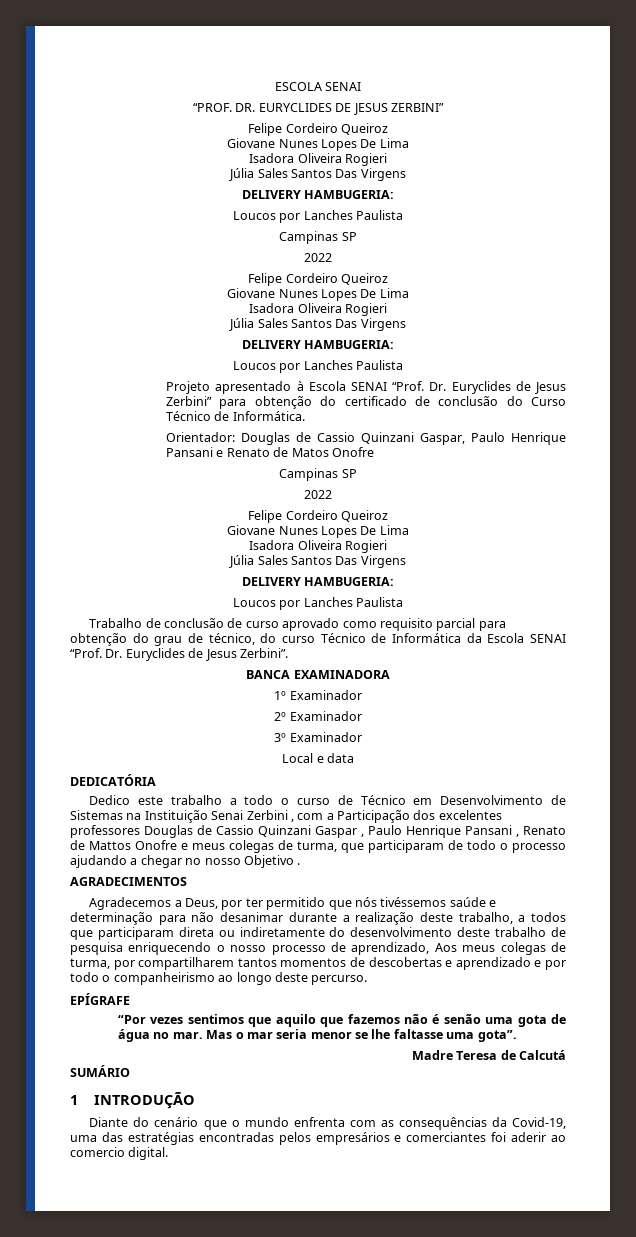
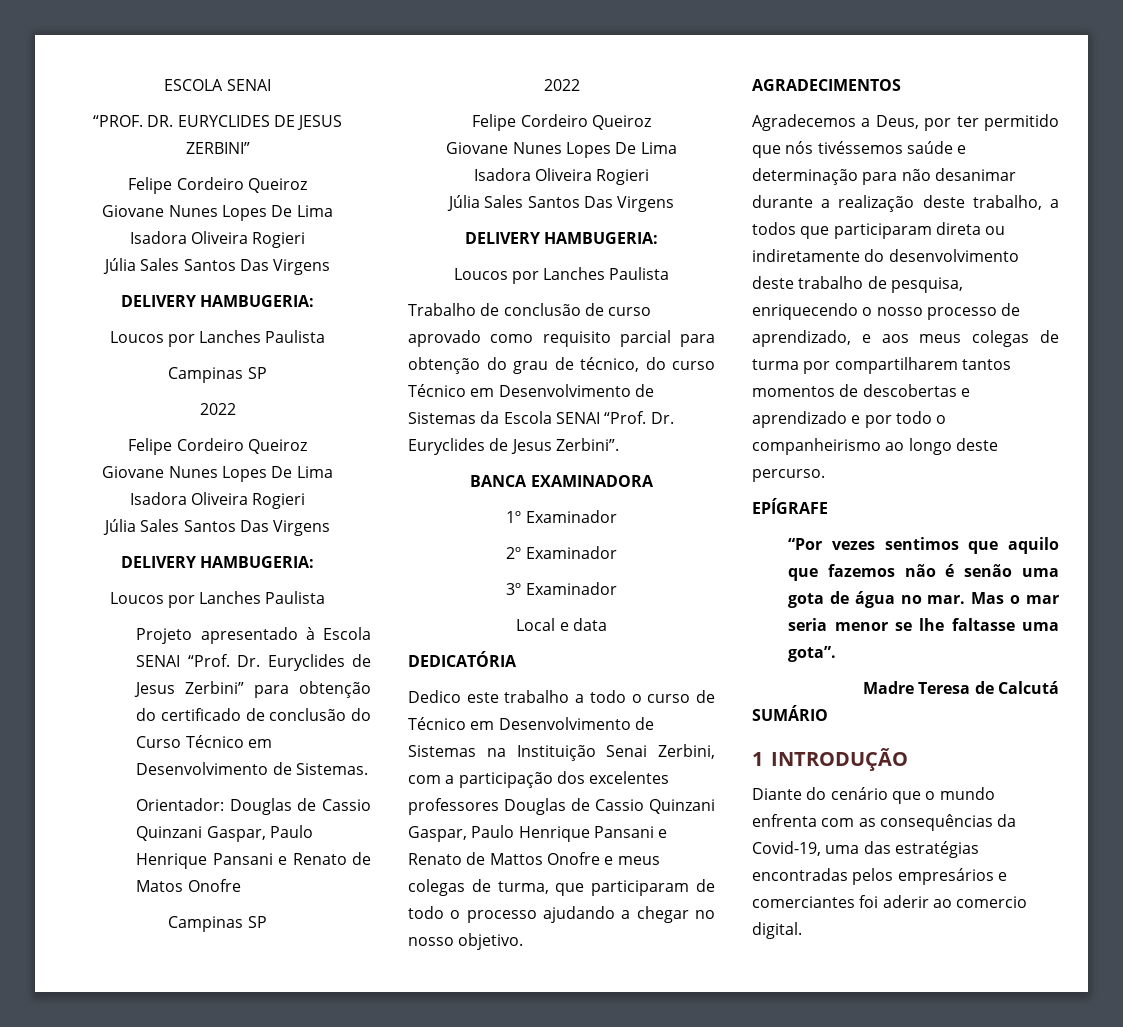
[214,411,305,421] de Informática. -> [247,739,272,748] [136,762,368,775] em Desenvolvimento de Sistemas.
[371,633,461,643] de Informática -> [470,384,654,397] [408,412,476,424] em Desenvolvimento de Sistemas
[246,810,294,822] Zerbini , -> [658,744,715,759] Zerbini,
[337,810,410,823] Participação -> [458,772,553,788] participação
[315,825,519,838] Gaspar , Paulo Henrique Pansani , -> [408,825,668,842] Gaspar, Paulo Henrique Pansani e
[243,855,301,868] Objetivo . -> [458,933,524,950] objetivo.
[70,942,123,955] pesquisa -> [890,277,963,293] pesquisa,
[434,942,566,955] [70,958,110,969] Aos meus colegas de turma, -> [861,330,1059,347] [752,359,799,370] e aos meus colegas de turma

